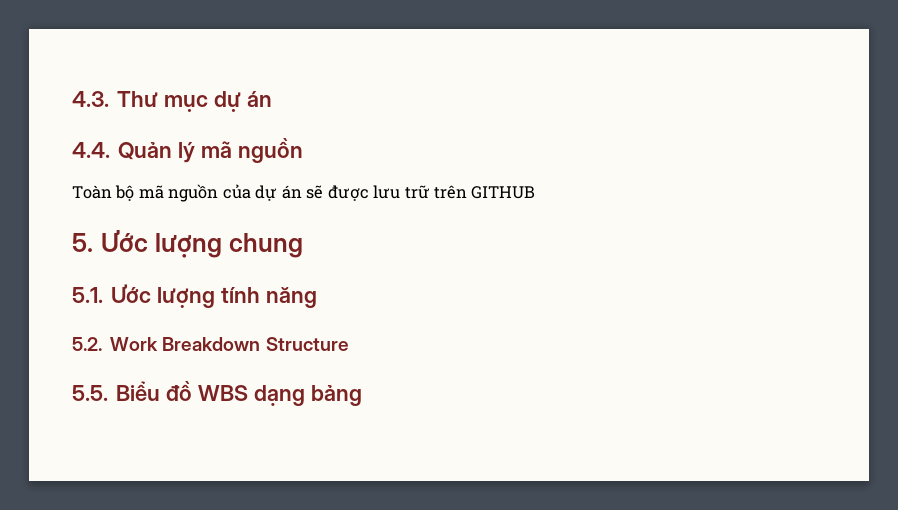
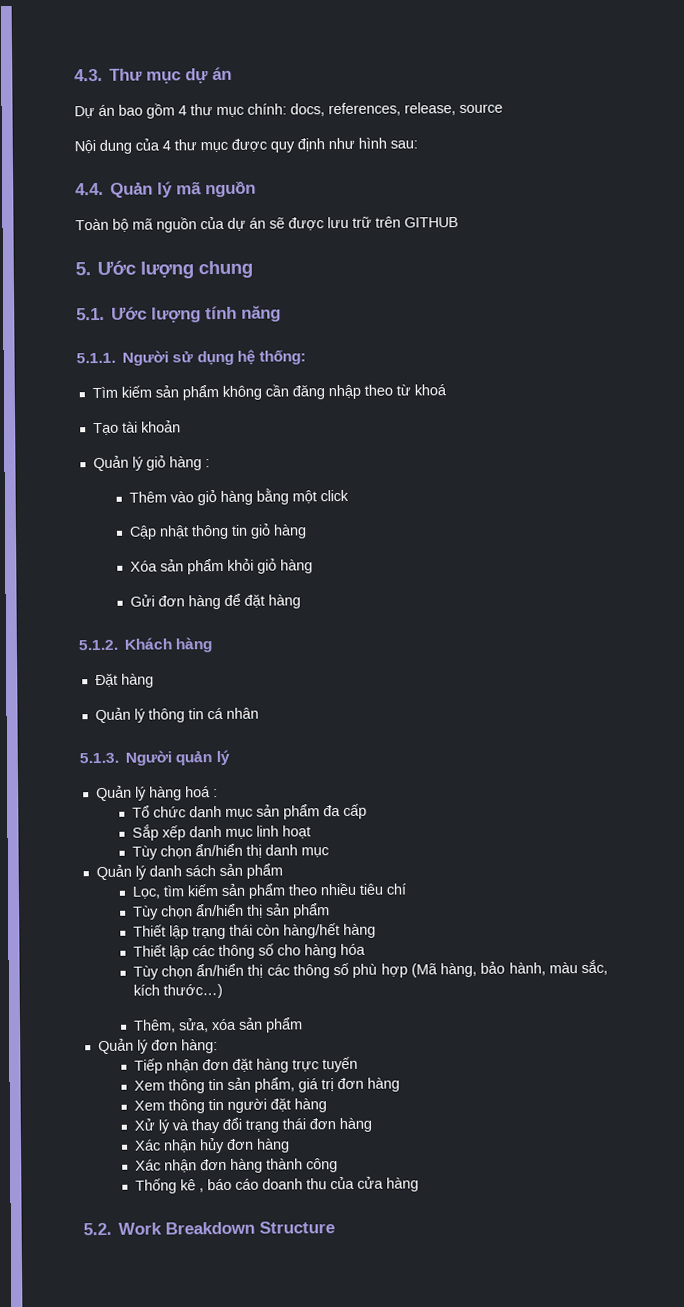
(273, 99) none -> [74,102,503,119] [74,137,418,154] // Dự án bao gồm 4 thư mục chính: docs, references, release, source // Nội dung của 4 thư mục được quy định như hình sau:
[72,337,349,351] [72,381,363,406] 5.2. Work Breakdown Structure // 5.5. Biểu đồ WBS dạng bảng -> [76,349,306,366] [91,384,447,401] [92,420,181,436] [92,455,210,472] [128,488,349,506] [128,523,307,540] [129,558,313,575] [129,593,301,610] [78,637,213,653] [94,672,154,688] [94,707,259,724] [79,749,230,766] [95,785,218,802] [131,803,367,820] [131,824,311,841] [131,843,329,860] [95,863,283,881] [131,882,406,899] [132,903,330,920] [132,923,376,940] [132,943,366,960] [132,959,608,980] [132,983,223,999] [132,1017,303,1033] [97,1038,218,1055] [133,1056,358,1074] [133,1077,400,1094] [133,1097,327,1114] [133,1117,372,1134] [133,1137,290,1154] [134,1158,338,1173] [134,1176,419,1194] [83,1221,336,1236] 5.1.1. Người sử dụng hệ thống: // Tìm kiếm sản phẩm không cần đăng nhập theo từ khoá // Tạo tài khoản // Quản lý giỏ hàng : // Thêm vào giỏ hàng bằng một click // Cập nhật thông tin giỏ hàng // Xóa sản phẩm khỏi giỏ hàng // Gửi đơn hàng để đặt hàng // 5.1.2. Khách hàng // Đặt hàng // Quản lý thông tin cá nhân // 5.1.3. Người quản lý // Quản lý hàng hoá : // Tổ chức danh mục sản phẩm đa cấp // Sắp xếp danh mục linh hoạt // Tùy chọn ẩn/hiển thị danh mục // Quản lý danh sách sản phẩm // Lọc, tìm kiếm sản phẩm theo nhiều tiêu chí // Tùy chọn ẩn/hiển thị sản phẩm // Thiết lập trạng thái còn hàng/hết hàng // Thiết lập các thông số cho hàng hóa // Tùy chọn ẩn/hiển thị các thông số phù hợp (Mã hàng, bảo hành, màu sắc, kích thước…) // Thêm, sửa, xóa sản phẩm // Quản lý đơn hàng: // Tiếp nhận đơn đặt hàng trực tuyến // Xem thông tin sản phẩm, giá trị đơn hàng // Xem thông tin người đặt hàng // Xử lý và thay đổi trạng thái đơn hàng // Xác nhận hủy đơn hàng // Xác nhận đơn hàng thành công // Thống kê , báo cáo doanh thu của cửa hàng // 5.2. Work Breakdown Structure

